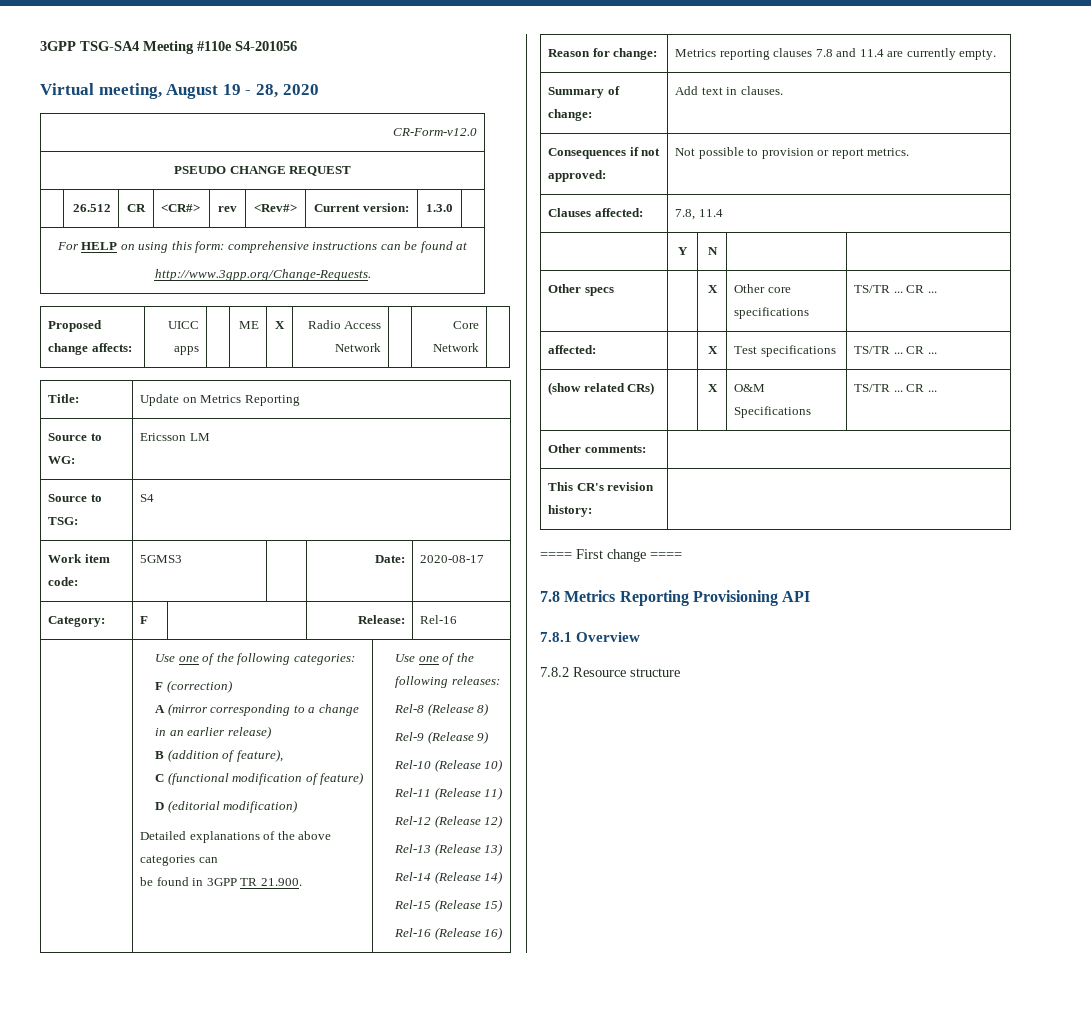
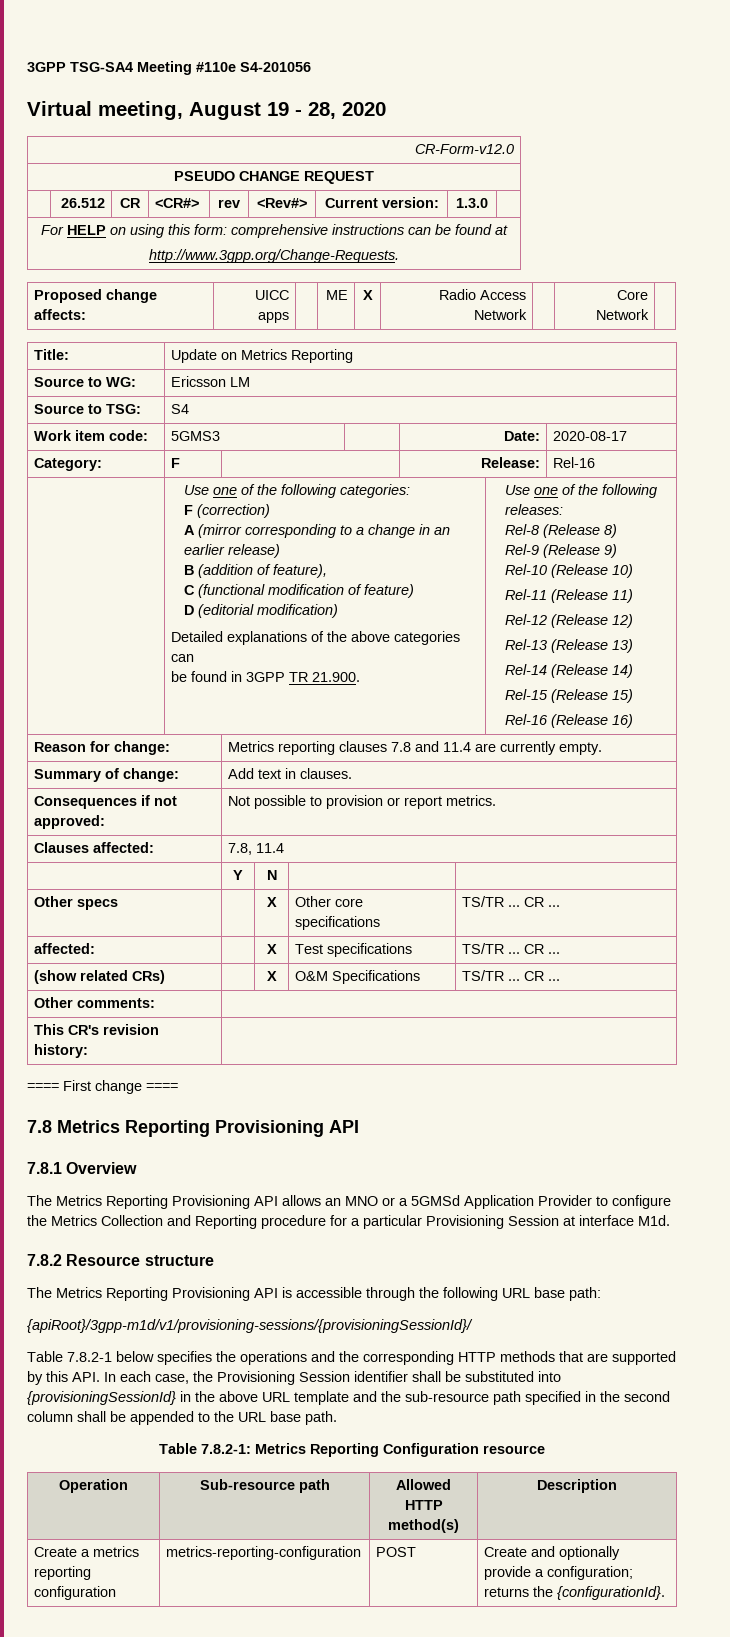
[540,667,680,677] 7.8.2 Resource structure -> [27,1195,671,1209] [27,1215,670,1229] [27,1254,214,1266] [27,1287,601,1301] [27,1319,473,1333] [27,1351,676,1365] [27,1371,561,1385] [27,1391,670,1405] [27,1411,337,1425] [159,1443,545,1457] [59,1479,128,1493] [199,1479,330,1493] [396,1479,451,1490] [404,1500,443,1510] [388,1519,459,1533] [537,1479,617,1493] [34,1546,140,1557] [34,1566,92,1580] [34,1586,117,1600] [166,1546,362,1560] [376,1547,417,1557] [484,1546,621,1560] [484,1566,634,1580] [484,1586,666,1600] The Metrics Reporting Provisioning API allows an MNO or a 5GMSd Application Provider to configure the Metrics Collection and Reporting procedure for a particular Provisioning Session at interface M1d. // 7.8.2 Resource structure // The Metrics Reporting Provisioning API is accessible through the following URL base path: // {apiRoot}/3gpp-m1d/v1/provisioning-sessions/{provisioningSessionId}/ // Table 7.8.2-1 below specifies the operations and the corresponding HTTP methods that are supported by this API. In each case, the Provisioning Session identifier shall be substituted into {provisioningSessionId} in the above URL template and the sub-resource path specified in the second column shall be appended to the URL base path. // Table 7.8.2-1: Metrics Reporting Configuration resource // Operation | Sub-resource path | Allowed HTTP method(s) | Description // Create a metrics reporting configuration | metrics-reporting-configuration | POST | Create and optionally provide a configuration; returns the {configurationId}.

